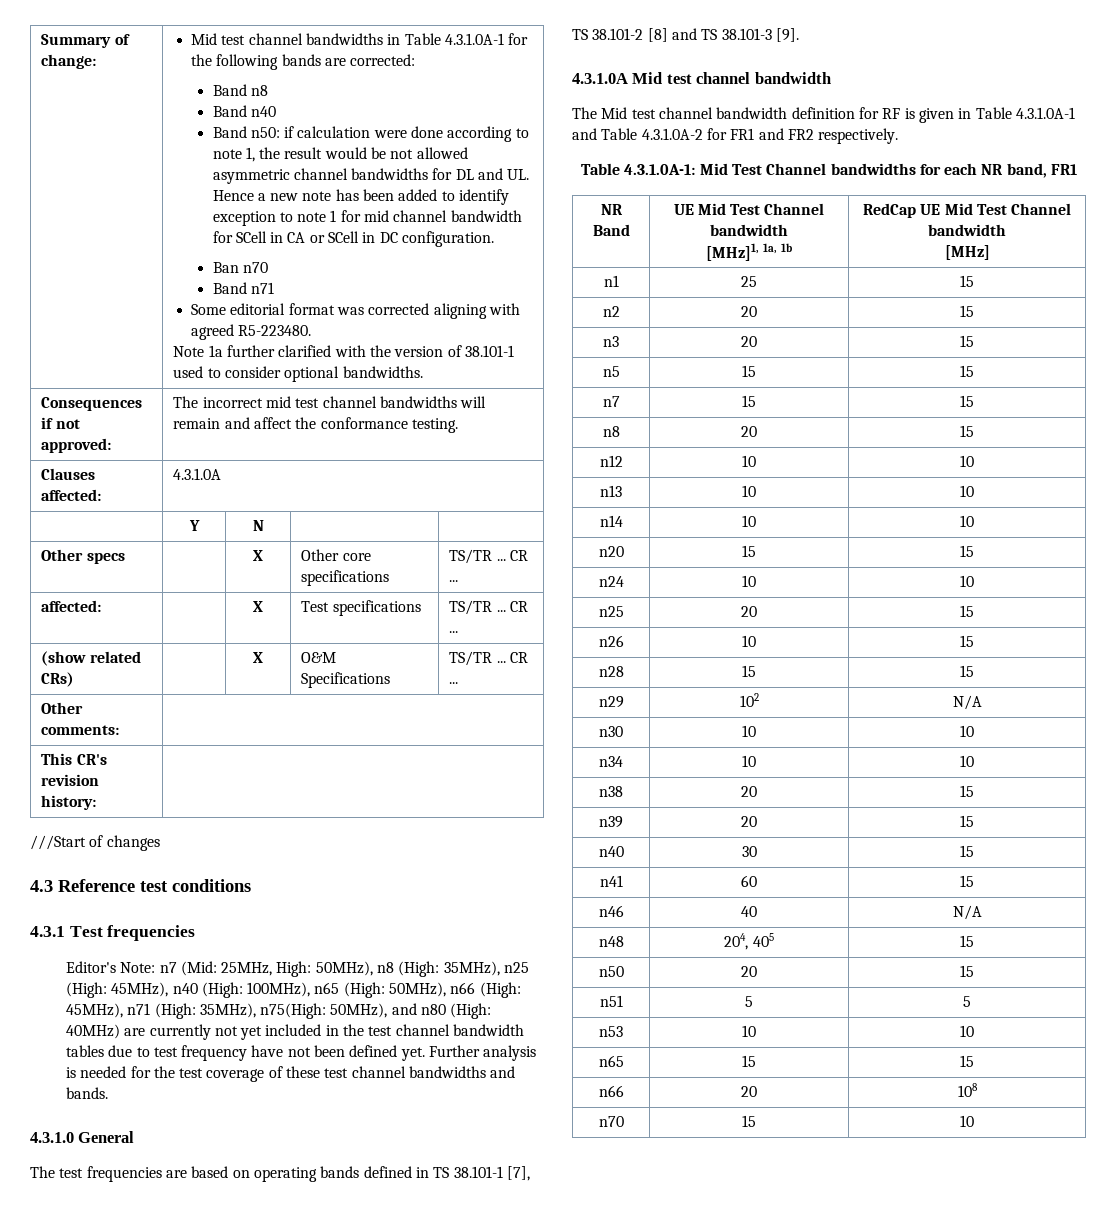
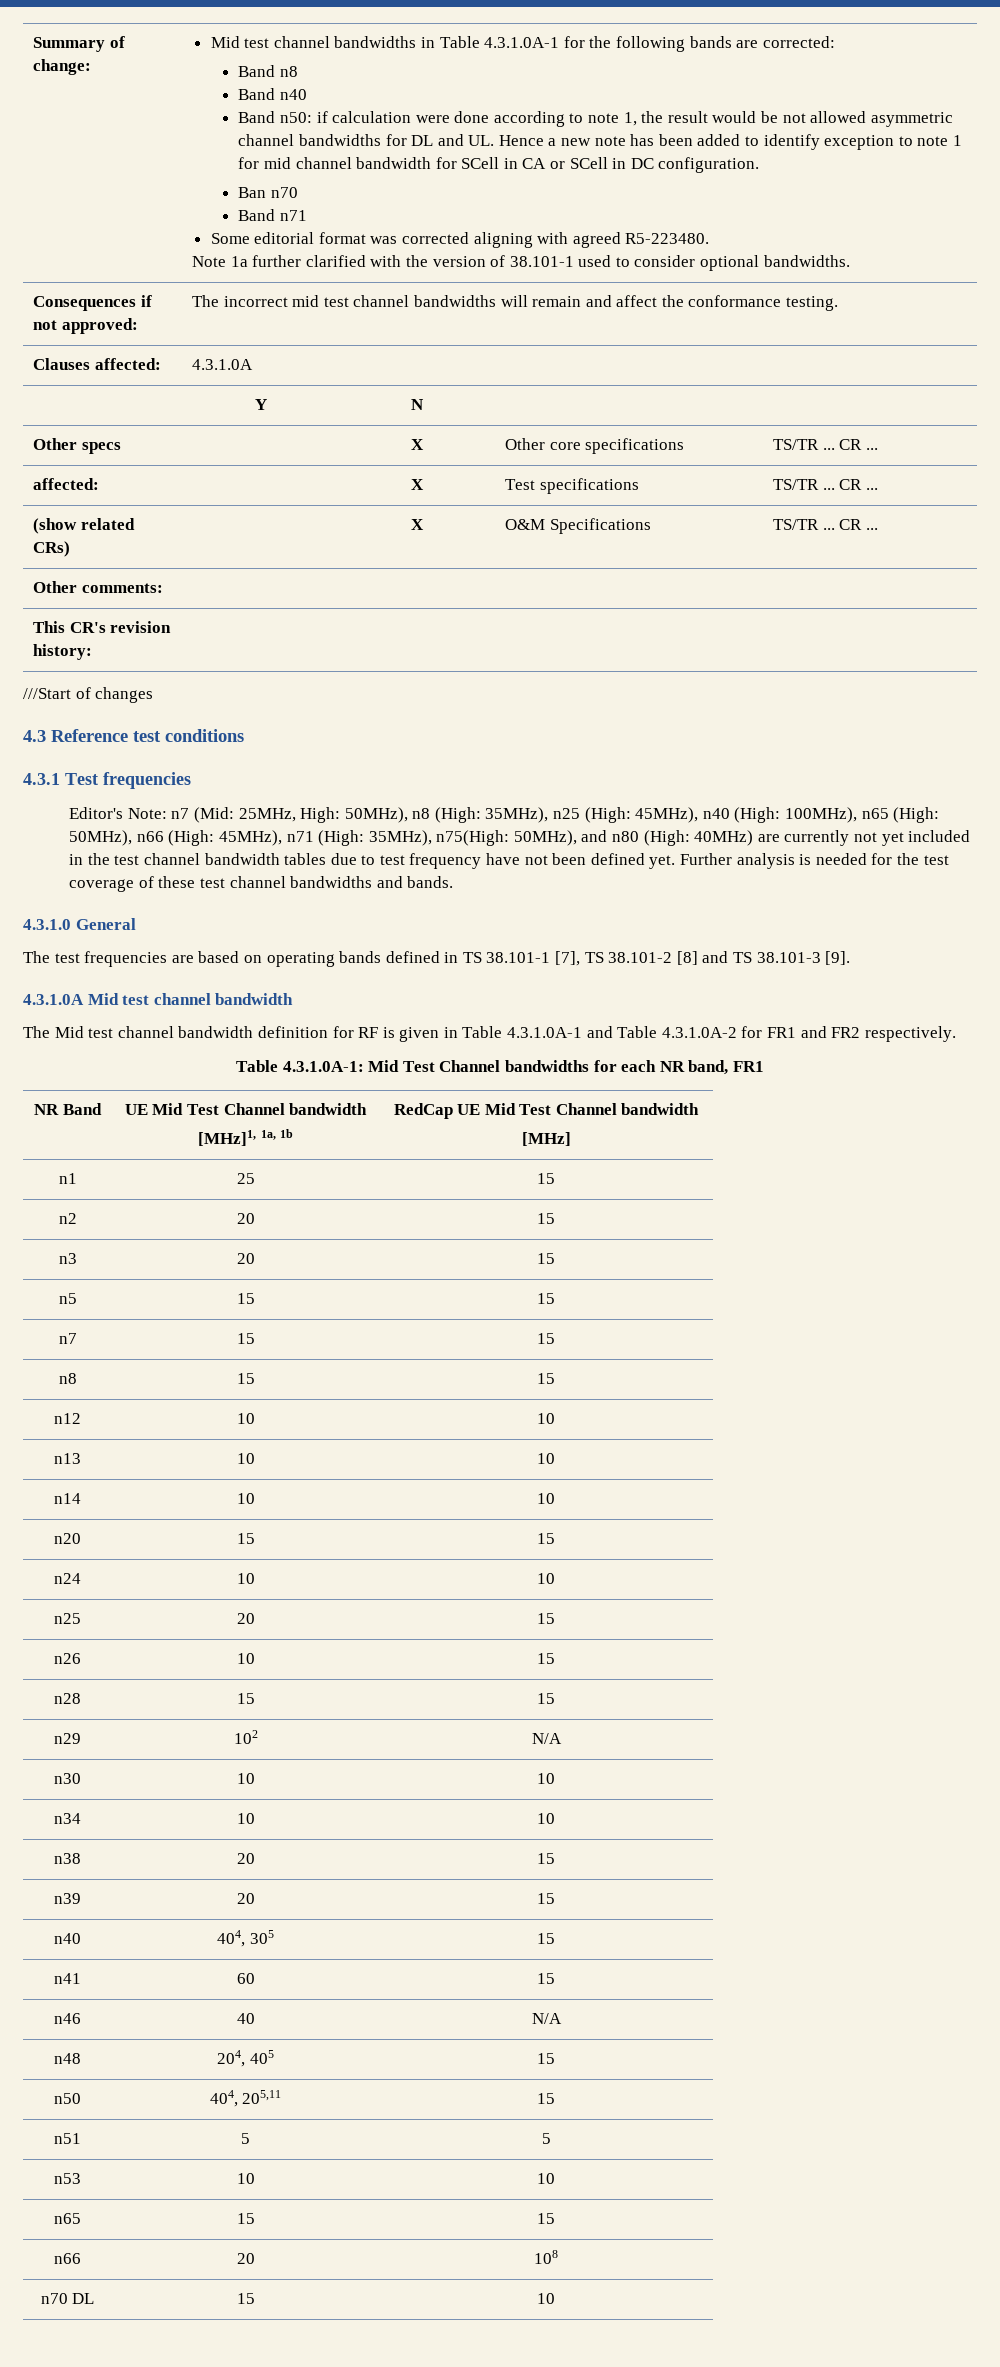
[741,426,757,437] 20 -> [236,1373,255,1384] 15
[741,846,757,857] 30 -> [217,1930,274,1947] 404, 305
[741,966,757,977] 20 -> [209,2090,282,2107] 404, 205,11
(624, 1121) none -> [72,2293,95,2304] DL

